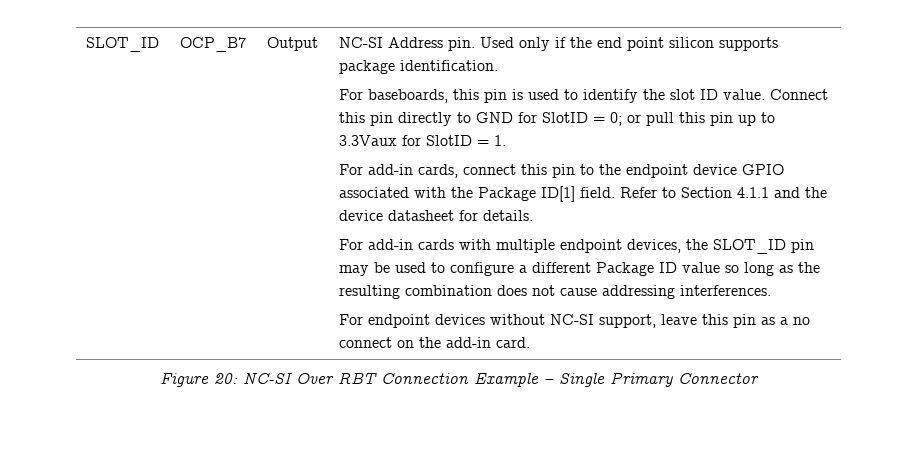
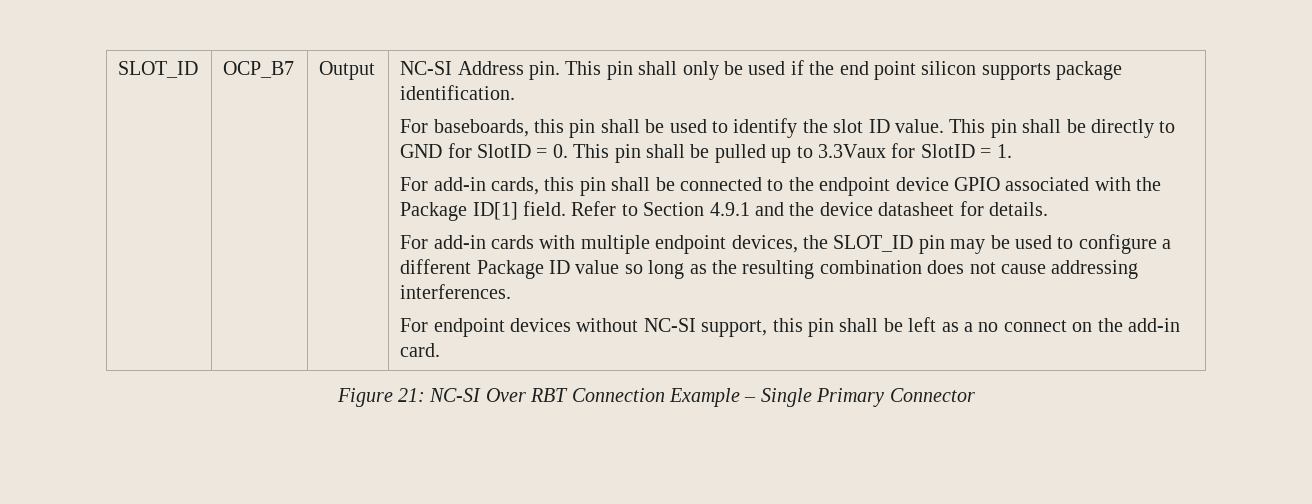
[480,37,551,51] Used only -> [565,61,786,80] This pin shall only be used
[512,89,524,100] is -> [600,119,665,133] shall be
[770,89,829,100] [339,112,394,126] Connect this pin -> [949,119,1086,138] This pin shall be
[610,112,734,126] 0; or pull this pin -> [552,144,766,163] 0. This pin shall be pulled
[463,164,576,178] connect this pin -> [544,177,762,196] this pin shall be connected
[737,187,770,198] 4.1.1 -> [709,202,750,216] 4.9.1
[661,314,757,328] leave this pin -> [772,317,937,337] this pin shall be left
[214,373,238,384] 20: -> [397,388,425,402] 21:

